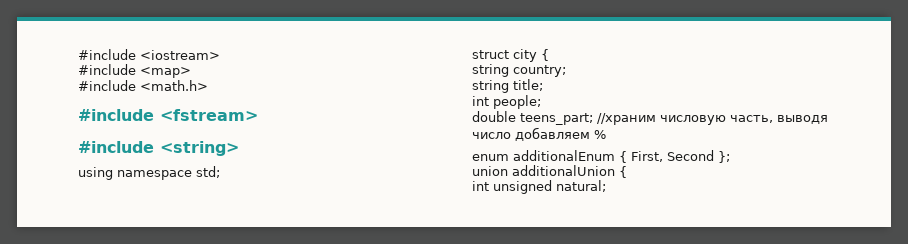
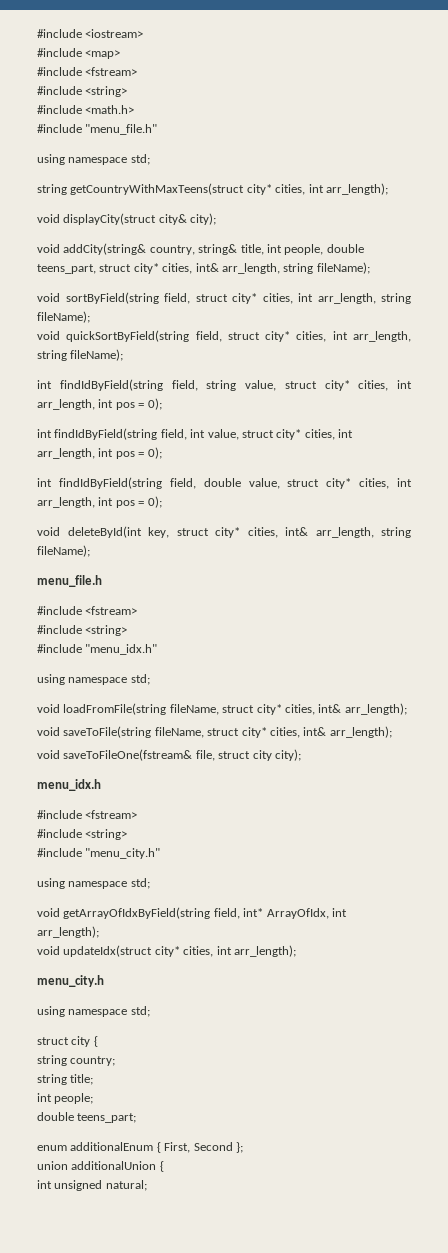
[140,80,208,91] [78,109,258,121] [78,141,239,156] <math.h> // #include <fstream> // #include <string> -> [85,67,138,76] [37,86,128,97] [37,105,135,114] [37,124,158,135] [37,154,150,165] [37,183,388,195] [37,213,217,225] [37,243,364,255] [37,262,370,274] [37,292,411,304] [37,311,90,323] [37,330,411,342] [37,349,124,361] [37,379,412,391] [37,398,162,410] [37,428,353,440] [37,447,162,459] [37,477,412,489] [37,496,162,508] [37,526,411,538] [37,545,90,557] [37,575,102,587] [37,606,138,615] [37,625,128,636] [37,644,158,655] [37,674,150,685] [37,703,407,715] [37,726,392,738] [37,749,301,761] [37,779,101,791] [37,810,138,819] [37,829,128,840] [37,848,161,859] [37,878,150,889] [37,907,347,919] [37,926,99,938] [37,945,296,957] [37,975,104,987] <fstream> // #include <string> // #include <math.h> // #include "menu_file.h" // using namespace std; // string getCountryWithMaxTeens(struct city* cities, int arr_length); // void displayCity(struct city& city); // void addCity(string& country, string& title, int people, double teens_part, struct city* cities, int& arr_length, string fileName); // void sortByField(string field, struct city* cities, int arr_length, string fileName); // void quickSortByField(string field, struct city* cities, int arr_length, string fileName); // int findIdByField(string field, string value, struct city* cities, int arr_length, int pos = 0); // int findIdByField(string field, int value, struct city* cities, int arr_length, int pos = 0); // int findIdByField(string field, double value, struct city* cities, int arr_length, int pos = 0); // void deleteById(int key, struct city* cities, int& arr_length, string fileName); // menu_file.h // #include <fstream> // #include <string> // #include "menu_idx.h" // using namespace std; // void loadFromFile(string fileName, struct city* cities, int& arr_length); // void saveToFile(string fileName, struct city* cities, int& arr_length); // void saveToFileOne(fstream& file, struct city city); // menu_idx.h // #include <fstream> // #include <string> // #include "menu_city.h" // using namespace std; // void getArrayOfIdxByField(string field, int* ArrayOfIdx, int arr_length); // void updateIdx(struct city* cities, int arr_length); // menu_city.h
[597,113,828,125] [472,127,606,141] //храним числовую часть, выводя число добавляем % -> (137, 1118) none

